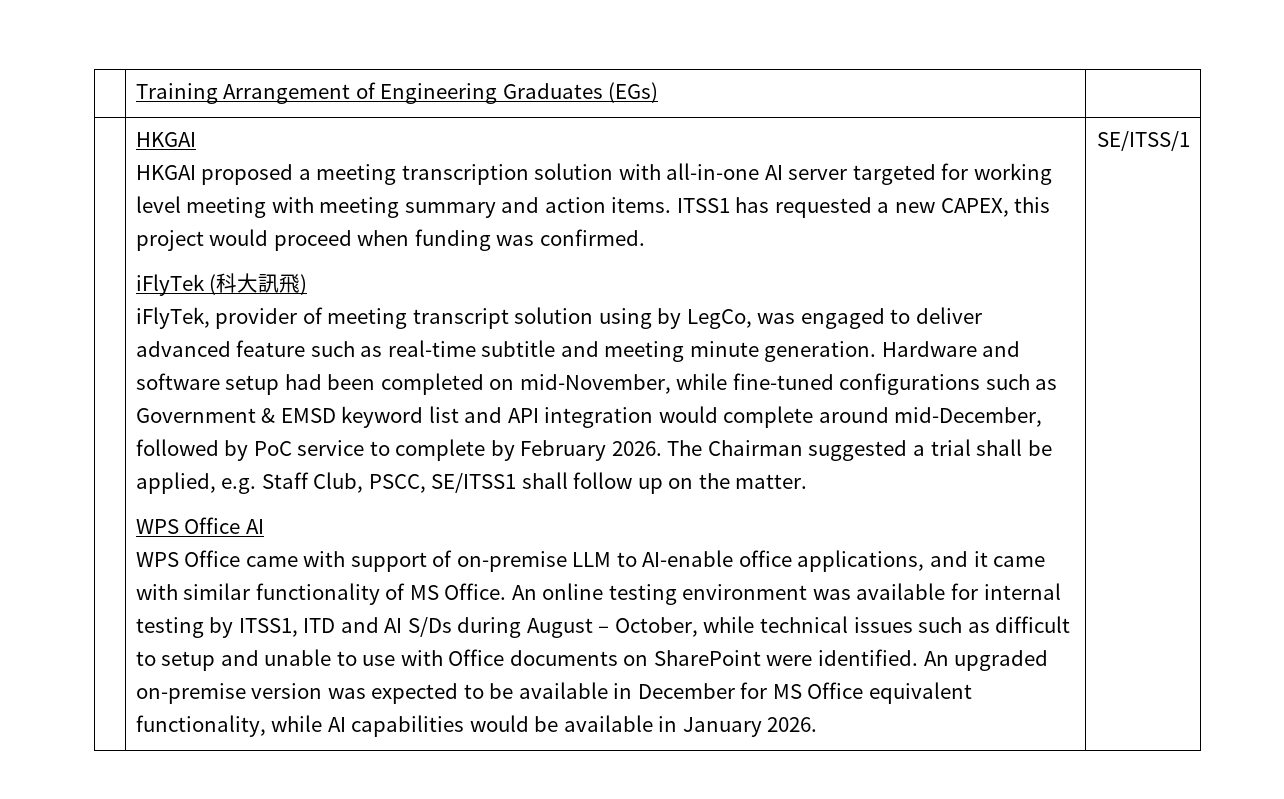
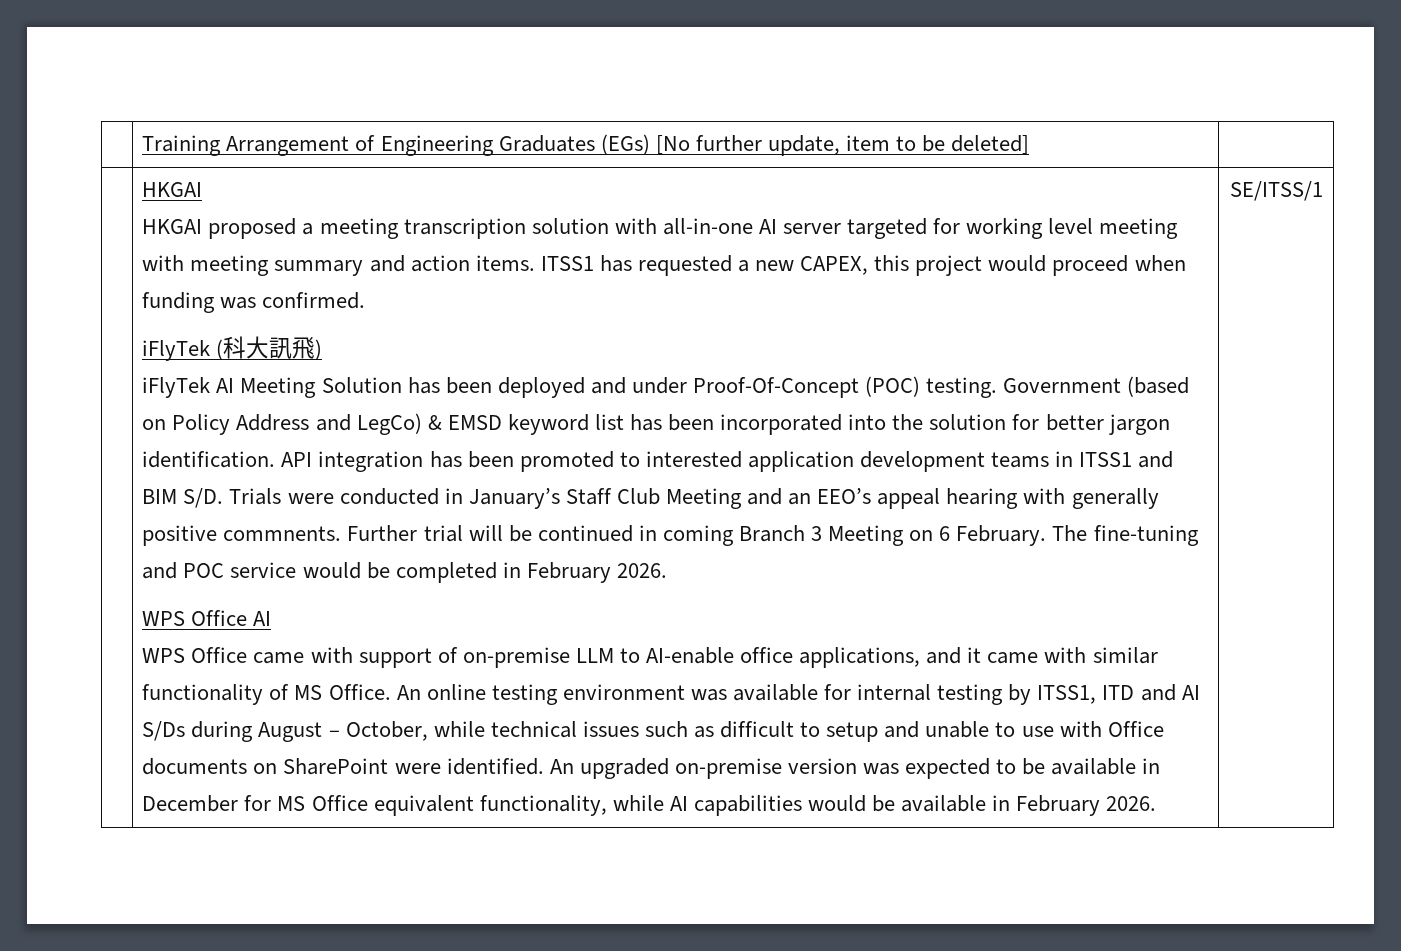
(659, 92) none -> [655,135,1030,156] [No further update, item to be deleted]
[135,307,982,329] [135,340,1021,362] [135,373,1058,395] [135,406,1043,428] [135,439,1052,461] [135,472,808,494] iFlyTek, provider of meeting transcript solution using by LegCo, was engaged to deliver advanced feature such as real-time subtitle and meeting minute generation. Hardware and software setup had been completed on mid-November, while fine-tuned configurations such as Government & EMSD keyword list and API integration would complete around mid-December, followed by PoC service to complete by February 2026. The Chairman suggested a trial shall be applied, e.g. Staff Club, PSCC, SE/ITSS1 shall follow up on the matter. -> [142,376,1190,398] [142,413,1170,435] [142,451,1174,472] [142,488,1159,509] [142,525,1199,546] [142,562,667,583] iFlyTek AI Meeting Solution has been deployed and under Proof-Of-Concept (POC) testing. Government (based on Policy Address and LegCo) & EMSD keyword list has been incorporated into the solution for better jargon identification. API integration has been promoted to interested application development teams in ITSS1 and BIM S/D. Trials were conducted in January’s Staff Club Meeting and an EEO’s appeal hearing with generally positive commnents. Further trial will be continued in coming Branch 3 Meeting on 6 February. The fine-tuning and POC service would be completed in February 2026.
[682,717,762,737] January -> [1016,795,1101,816] February

